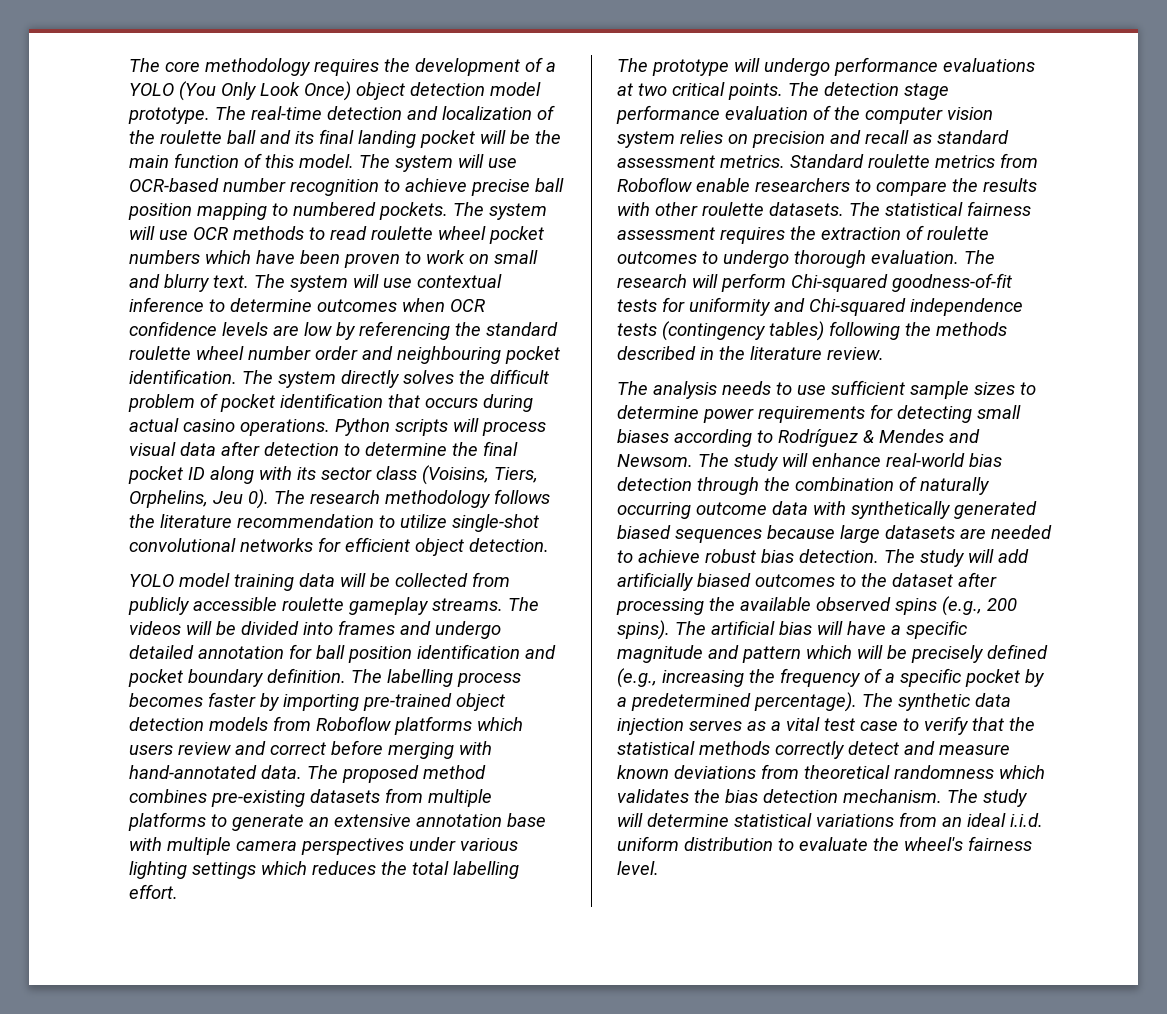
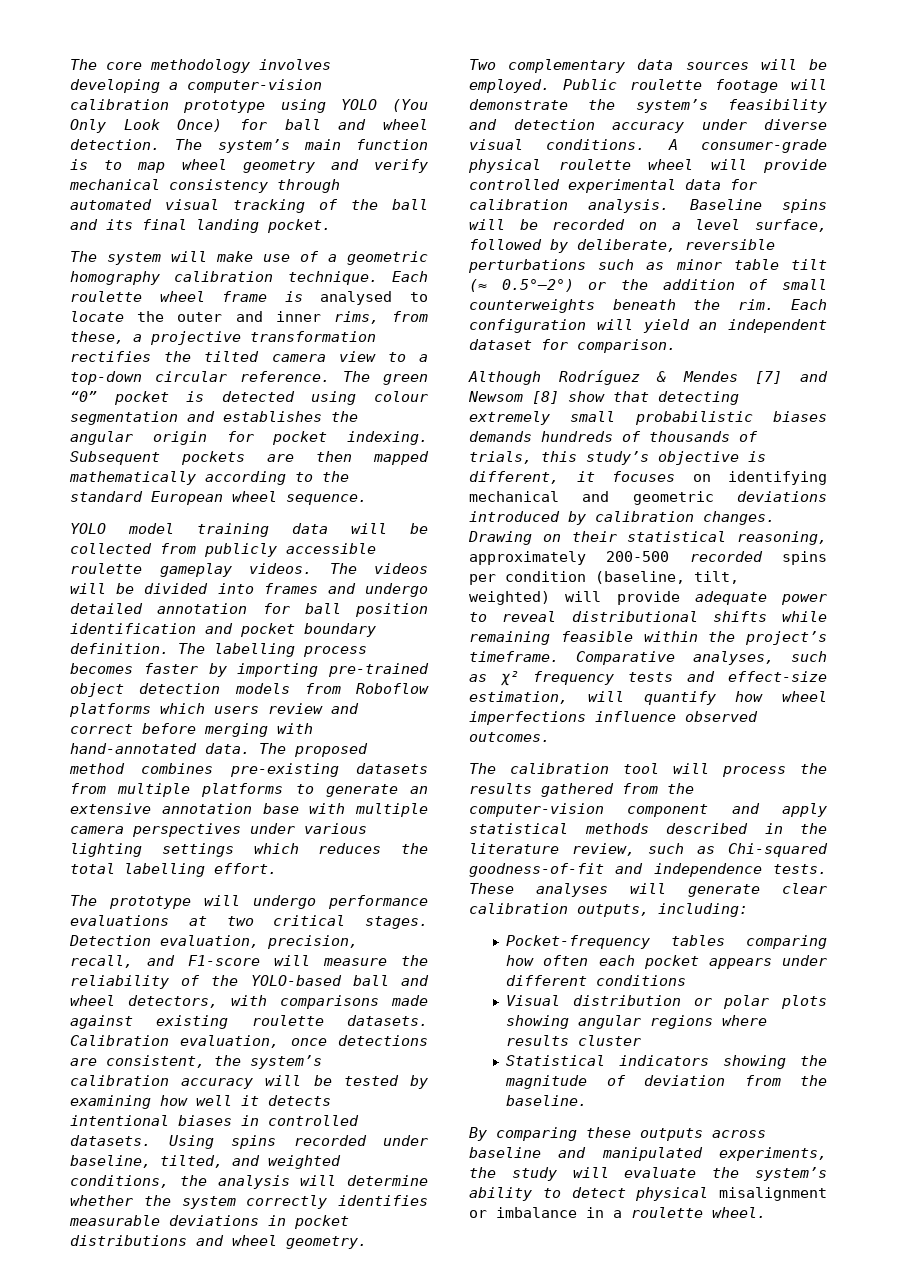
[314,57,556,76] requires the development of a -> [259,59,331,70] [70,79,322,93] [70,99,326,113] involves developing a computer-vision calibration prototype using
[356,82,541,100] [128,105,555,124] [129,130,222,144] object detection model prototype. The real-time detection and localization of the roulette -> [239,119,428,130] [70,139,428,153] [70,159,428,173] [69,179,340,193] [70,199,378,213] for ball and wheel detection. The system’s main function is to map wheel geometry and verify mechanical consistency through automated visual tracking of the
[420,130,561,148] [129,153,517,172] [129,178,564,196] [128,202,547,220] [129,226,544,244] [129,250,538,268] [129,274,502,292] [129,297,485,312] [129,321,558,340] [129,346,560,364] [129,369,549,388] [128,393,533,412] [129,418,546,436] [129,441,518,456] [128,465,538,485] [129,489,550,509] [129,514,539,532] [129,537,549,556] pocket will be the main function of this model. The system will use OCR-based number recognition to achieve precise ball position mapping to numbered pockets. The system will use OCR methods to read roulette wheel pocket numbers which have been proven to work on small and blurry text. The system will use contextual inference to determine outcomes when OCR confidence levels are low by referencing the standard roulette wheel number order and neighbouring pocket identification. The system directly solves the difficult problem of pocket identification that occurs during actual casino operations. Python scripts will process visual data after detection to determine the final pocket ID along with its sector class (Voisins, Tiers, Orphelins, Jeu 0). The research methodology follows the literature recommendation to utilize single-shot convolutional networks for efficient object detection. -> [267,219,331,233] [70,251,428,265] [70,271,428,285] [70,291,428,305] [70,311,428,324] [70,331,376,345] [70,351,429,362] [70,371,428,385] [70,391,428,405] [70,411,358,425] [70,431,428,445] [70,451,429,465] [69,471,349,485] [70,491,367,505] pocket. // The system will make use of a geometric homography calibration technique. Each roulette wheel frame is analysed to locate the outer and inner rims, from these, a projective transformation rectifies the tilted camera view to a top-down circular reference. The green “0” pocket is detected using colour segmentation and establishes the angular origin for pocket indexing. Subsequent pockets are then mapped mathematically according to the standard European wheel sequence.
[432,598,503,611] streams. -> [249,563,312,574] videos.
[728,82,949,100] [616,105,993,124] [617,130,1009,148] [617,153,1038,168] [617,177,1037,196] [617,201,1031,216] [617,225,989,244] [617,250,995,268] [617,273,1012,292] [617,297,1023,316] [617,321,931,341] points. The detection stage performance evaluation of the computer vision system relies on precision and recall as standard assessment metrics. Standard roulette metrics from Roboflow enable researchers to compare the results with other roulette datasets. The statistical fairness assessment requires the extraction of roulette outcomes to undergo thorough evaluation. The research will perform Chi-squared goodness-of-fit tests for uniformity and Chi-squared independence tests (contingency tables) following the -> [365,916,428,929] [69,935,358,949] [70,955,428,968] [70,975,429,989] [70,995,428,1009] [70,1015,428,1029] [70,1035,428,1048] [70,1055,322,1069] [70,1075,428,1089] [70,1095,331,1109] [70,1115,359,1126] [70,1135,428,1149] [70,1155,341,1169] [70,1175,428,1189] [70,1195,428,1209] [69,1215,349,1229] [70,1235,367,1249] [469,59,827,73] [469,79,827,93] [469,99,827,113] [469,119,827,133] [469,139,827,153] [468,159,827,173] [469,179,757,193] [469,199,827,213] [469,219,827,232] [469,239,775,253] [468,259,827,273] [469,279,827,292] [469,299,827,313] [469,319,827,333] [469,339,676,353] [468,370,828,385] [468,391,739,405] [469,411,827,425] [469,431,758,442] [469,451,766,465] [469,471,827,485] [469,491,827,505] [469,511,775,525] [468,531,827,545] [469,551,827,565] [469,571,739,585] [469,591,827,605] [469,611,827,622] [469,631,827,645] [469,651,827,665] [469,671,827,686] [469,691,827,705] [469,711,758,725] [469,732,550,742] [469,763,827,777] [469,783,694,797] [469,803,827,817] [469,823,568,834] stages. Detection evaluation, precision, recall, and F1-score will measure the reliability of the YOLO-based ball and wheel detectors, with comparisons made against existing roulette datasets. Calibration evaluation, once detections are consistent, the system’s calibration accuracy will be tested by examining how well it detects intentional biases in controlled datasets. Using spins recorded under baseline, tilted, and weighted conditions, the analysis will determine whether the system correctly identifies measurable deviations in pocket distributions and wheel geometry. // Two complementary data sources will be employed. Public roulette footage will demonstrate the system’s feasibility and detection accuracy under diverse visual conditions. A consumer-grade physical roulette wheel will provide controlled experimental data for calibration analysis. Baseline spins will be recorded on a level surface, followed by deliberate, reversible perturbations such as minor table tilt (≈ 0.5°–2°) or the addition of small counterweights beneath the rim. Each configuration will yield an independent dataset for comparison. // Although Rodríguez & Mendes [7] and Newsom [8] show that detecting extremely small probabilistic biases demands hundreds of thousands of trials, this study’s objective is different, it focuses on identifying mechanical and geometric deviations introduced by calibration changes. Drawing on their statistical reasoning, approximately 200-500 recorded spins per condition (baseline, tilt, weighted) will provide adequate power to reveal distributional shifts while remaining feasible within the project’s timeframe. Comparative analyses, such as χ² frequency tests and effect-size estimation, will quantify how wheel imperfections influence observed outcomes. // The calibration tool will process the results gathered from the computer-vision component and apply statistical
[827,347,884,360] [617,380,1036,399] [617,404,1021,423] [617,429,980,447] [617,453,1002,471] [617,476,990,495] [617,501,1037,519] [617,525,1052,543] [617,549,1029,567] [617,572,997,591] [616,596,1017,616] [617,620,967,640] [617,644,1048,663] [617,668,1045,688] [617,692,1011,712] [617,716,1035,735] [617,741,1010,759] [617,764,1045,779] [617,789,1028,807] [617,812,1043,827] [617,836,1032,851] [617,861,659,875] review. // The analysis needs to use sufficient sample sizes to determine power requirements for detecting small biases according to Rodríguez & Mendes and Newsom. The study will enhance real-world bias detection through the combination of naturally occurring outcome data with synthetically generated biased sequences because large datasets are needed to achieve robust bias detection. The study will add artificially biased outcomes to the dataset after processing the available observed spins (e.g., 200 spins). The artificial bias will have a specific magnitude and pattern which will be precisely defined (e.g., increasing the frequency of a specific pocket by a predetermined percentage). The synthetic data injection serves as a vital test case to verify that the statistical methods correctly detect and measure known deviations from theoretical randomness which validates the bias detection mechanism. The study will determine statistical variations from an ideal i.i.d. uniform distribution to evaluate the wheel's fairness level. -> [572,843,828,857] [469,863,827,877] [469,883,827,897] [469,903,748,917] [506,935,827,949] [506,955,827,969] [506,975,687,986] [506,995,827,1009] [506,1015,768,1029] [506,1035,642,1046] [506,1055,827,1069] [505,1075,827,1089] [506,1095,588,1106] [469,1127,766,1141] [469,1147,827,1161] [469,1167,827,1181] [469,1187,827,1201] [469,1207,766,1218] review, such as Chi-squared goodness-of-fit and independence tests. These analyses will generate clear calibration outputs, including: // Pocket-frequency tables comparing how often each pocket appears under different conditions // Visual distribution or polar plots showing angular regions where results cluster // Statistical indicators showing the magnitude of deviation from the baseline. // By comparing these outputs across baseline and manipulated experiments, the study will evaluate the system’s ability to detect physical misalignment or imbalance in a roulette wheel.

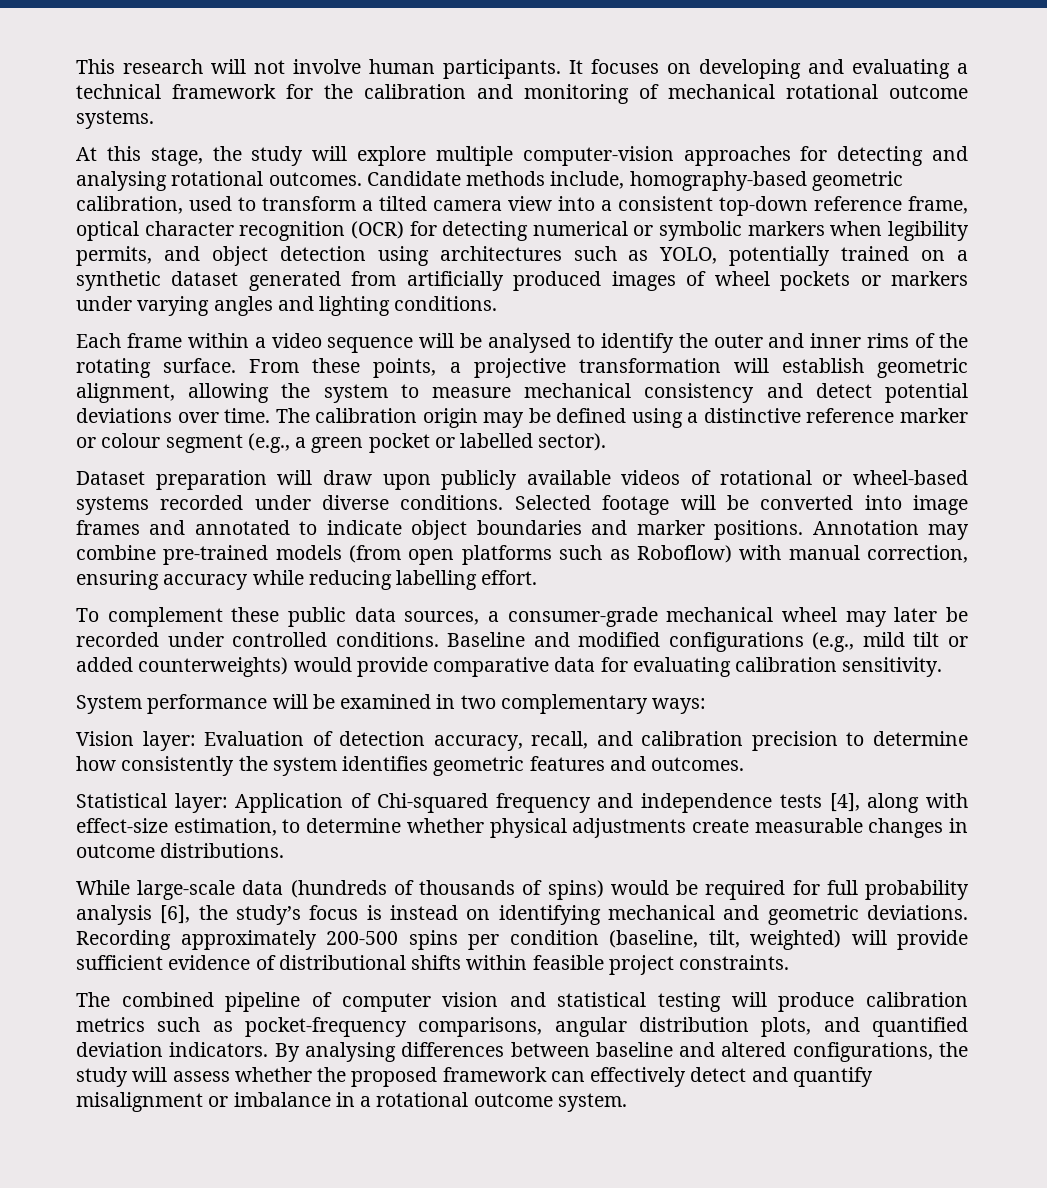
[70,59,331,73] [70,79,322,93] [70,99,428,113] [70,119,428,133] [70,139,428,153] [70,159,428,173] [69,179,340,193] [70,199,428,213] [70,219,331,233] [70,251,428,265] [70,271,428,285] [70,291,303,302] The core methodology involves developing a computer-vision calibration prototype using YOLO (You Only Look Once) for ball and wheel detection. The system’s main function is to map wheel geometry and verify mechanical consistency through automated visual tracking of the ball and its final landing pocket. // The system will make use of a geometric homography calibration technique. Each roulette wheel frame is -> [76,59,968,79] [76,84,968,104] [76,110,154,129] [76,146,969,166] [76,171,903,191] [76,196,968,216] [76,221,969,241] [76,246,968,266] [76,271,969,291] [76,296,498,316] [76,333,483,353] This research will not involve human participants. It focuses on developing and evaluating a technical framework for the calibration and monitoring of mechanical rotational outcome systems. // At this stage, the study will explore multiple computer-vision approaches for detecting and analysing rotational outcomes. Candidate methods include, homography-based geometric calibration, used to transform a tilted camera view into a consistent top-down reference frame, optical character recognition (OCR) for detecting numerical or symbolic markers when legibility permits, and object detection using architectures such as YOLO, potentially trained on a synthetic dataset generated from artificially produced images of wheel pockets or markers under varying angles and lighting conditions. // Each frame within a video sequence will be
[70,311,124,322] locate -> [600,333,674,353] identify
[333,311,428,324] [70,331,376,345] [70,351,429,362] [70,371,428,385] [70,391,428,405] [70,411,358,425] [70,431,428,445] [70,451,429,465] [69,471,349,485] [70,491,367,505] [70,523,428,537] [70,543,376,557] [70,563,428,577] [70,583,428,597] [70,603,428,617] [70,623,376,637] [70,643,367,657] [70,663,429,677] [70,683,429,697] [69,703,359,717] [70,723,313,737] [70,743,368,757] [69,763,428,777] [70,783,428,797] [70,803,428,817] [70,823,367,837] [70,843,428,857] [70,863,277,877] [70,895,428,909] [70,915,428,929] [69,935,358,949] [70,955,428,968] [70,975,429,989] [70,995,428,1009] [70,1015,428,1029] [70,1035,428,1048] [70,1055,322,1069] [70,1075,428,1089] [70,1095,331,1109] [70,1115,359,1126] [70,1135,428,1149] [70,1155,341,1169] [70,1175,428,1189] [70,1195,428,1209] [69,1215,349,1229] [70,1235,367,1249] [469,59,827,73] [469,79,827,93] [469,99,827,113] [469,119,827,133] [469,139,827,153] [468,159,827,173] [469,179,757,193] [469,199,827,213] [469,219,827,232] [469,239,775,253] [468,259,827,273] [469,279,827,292] [469,299,827,313] [469,319,827,333] [469,339,676,353] [468,370,828,385] [468,391,739,405] [469,411,827,425] [469,431,758,442] [469,451,766,465] [469,471,675,484] rims, from these, a projective transformation rectifies the tilted camera view to a top-down circular reference. The green “0” pocket is detected using colour segmentation and establishes the angular origin for pocket indexing. Subsequent pockets are then mapped mathematically according to the standard European wheel sequence. // YOLO model training data will be collected from publicly accessible roulette gameplay videos. The videos will be divided into frames and undergo detailed annotation for ball position identification and pocket boundary definition. The labelling process becomes faster by importing pre-trained object detection models from Roboflow platforms which users review and correct before merging with hand-annotated data. The proposed method combines pre-existing datasets from multiple platforms to generate an extensive annotation base with multiple camera perspectives under various lighting settings which reduces the total labelling effort. // The prototype will undergo performance evaluations at two critical stages. Detection evaluation, precision, recall, and F1-score will measure the reliability of the YOLO-based ball and wheel detectors, with comparisons made against existing roulette datasets. Calibration evaluation, once detections are consistent, the system’s calibration accuracy will be tested by examining how well it detects intentional biases in controlled datasets. Using spins recorded under baseline, tilted, and weighted conditions, the analysis will determine whether the system correctly identifies measurable deviations in pocket distributions and wheel geometry. // Two complementary data sources will be employed. Public roulette footage will demonstrate the system’s feasibility and detection accuracy under diverse visual conditions. A consumer-grade physical roulette wheel will provide controlled experimental data for calibration analysis. Baseline spins will be recorded on a level surface, followed by deliberate, reversible perturbations such as minor table tilt (≈ 0.5°–2°) or the addition of small counterweights beneath the rim. Each configuration will yield an independent dataset for comparison. // Although Rodríguez & Mendes [7] and Newsom [8] show that detecting extremely small probabilistic biases demands hundreds of thousands of trials, this study’s objective is different, it focuses -> [867,333,968,348] [76,358,969,378] [76,383,969,403] [76,408,969,428] [76,433,607,453] [76,470,968,490] [76,495,969,515] [76,520,970,540] [76,545,969,565] [76,570,538,590] [76,607,968,627] [76,632,968,652] [76,657,943,677] [76,694,707,714] [76,731,968,751] [76,756,745,776] [76,793,969,813] [76,818,969,838] [76,843,285,858] [76,880,970,900] [76,905,458,925] rims of the rotating surface. From these points, a projective transformation will establish geometric alignment, allowing the system to measure mechanical consistency and detect potential deviations over time. The calibration origin may be defined using a distinctive reference marker or colour segment (e.g., a green pocket or labelled sector). // Dataset preparation will draw upon publicly available videos of rotational or wheel-based systems recorded under diverse conditions. Selected footage will be converted into image frames and annotated to indicate object boundaries and marker positions. Annotation may combine pre-trained models (from open platforms such as Roboflow) with manual correction, ensuring accuracy while reducing labelling effort. // To complement these public data sources, a consumer-grade mechanical wheel may later be recorded under controlled conditions. Baseline and modified configurations (e.g., mild tilt or added counterweights) would provide comparative data for evaluating calibration sensitivity. // System performance will be examined in two complementary ways: // Vision layer: Evaluation of detection accuracy, recall, and calibration precision to determine how consistently the system identifies geometric features and outcomes. // Statistical layer: Application of Chi-squared frequency and independence tests [4], along with effect-size estimation, to determine whether physical adjustments create measurable changes in outcome distributions. // While large-scale data (hundreds of thousands of spins) would be required for full probability analysis [6], the study’s focus is instead
[737,491,827,502] [469,511,775,525] [468,531,827,545] deviations introduced by calibration changes. Drawing on their statistical reasoning, -> [867,905,968,920] [76,930,171,950] deviations. Recording
[689,551,763,562] recorded -> (398, 938) none
[694,591,827,605] [469,611,827,622] [469,631,827,645] [469,651,827,665] [469,671,827,686] [469,691,827,705] [469,711,758,725] [469,732,550,742] [469,763,827,777] [469,783,694,797] [469,803,827,817] [469,823,827,834] [469,843,828,857] [469,863,827,877] [469,883,827,897] [469,903,748,917] [506,935,827,949] [506,955,827,969] [506,975,687,986] [506,995,827,1009] [506,1015,768,1029] [506,1035,642,1046] [506,1055,827,1069] [505,1075,827,1089] [506,1095,588,1106] [469,1127,766,1141] [469,1147,827,1161] [469,1167,827,1181] [469,1187,709,1201] adequate power to reveal distributional shifts while remaining feasible within the project’s timeframe. Comparative analyses, such as χ² frequency tests and effect-size estimation, will quantify how wheel imperfections influence observed outcomes. // The calibration tool will process the results gathered from the computer-vision component and apply statistical methods described in the literature review, such as Chi-squared goodness-of-fit and independence tests. These analyses will generate clear calibration outputs, including: // Pocket-frequency tables comparing how often each pocket appears under different conditions // Visual distribution or polar plots showing angular regions where results cluster // Statistical indicators showing the magnitude of deviation from the baseline. // By comparing these outputs across baseline and manipulated experiments, the study will evaluate the system’s ability to detect physical -> [76,955,790,975] [76,992,968,1012] [76,1017,969,1037] [76,1042,968,1062] [76,1067,873,1087] sufficient evidence of distributional shifts within feasible project constraints. // The combined pipeline of computer vision and statistical testing will produce calibration metrics such as pocket-frequency comparisons, angular distribution plots, and quantified deviation indicators. By analysing differences between baseline and altered configurations, the study will assess whether the proposed framework can effectively detect and quantify
[631,1207,766,1218] roulette wheel. -> [376,1092,627,1112] rotational outcome system.

